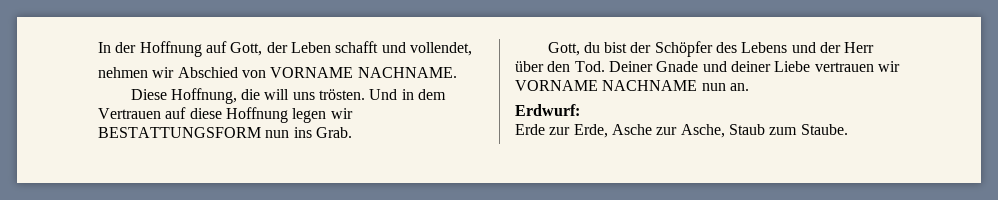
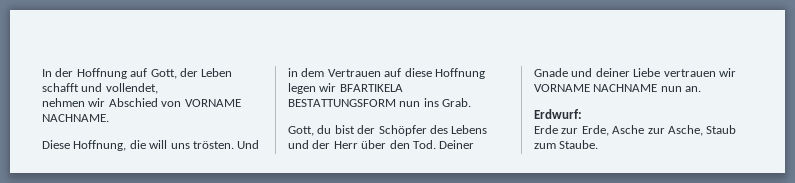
(353, 113) none -> [339,84,403,92] BFARTIKELA

